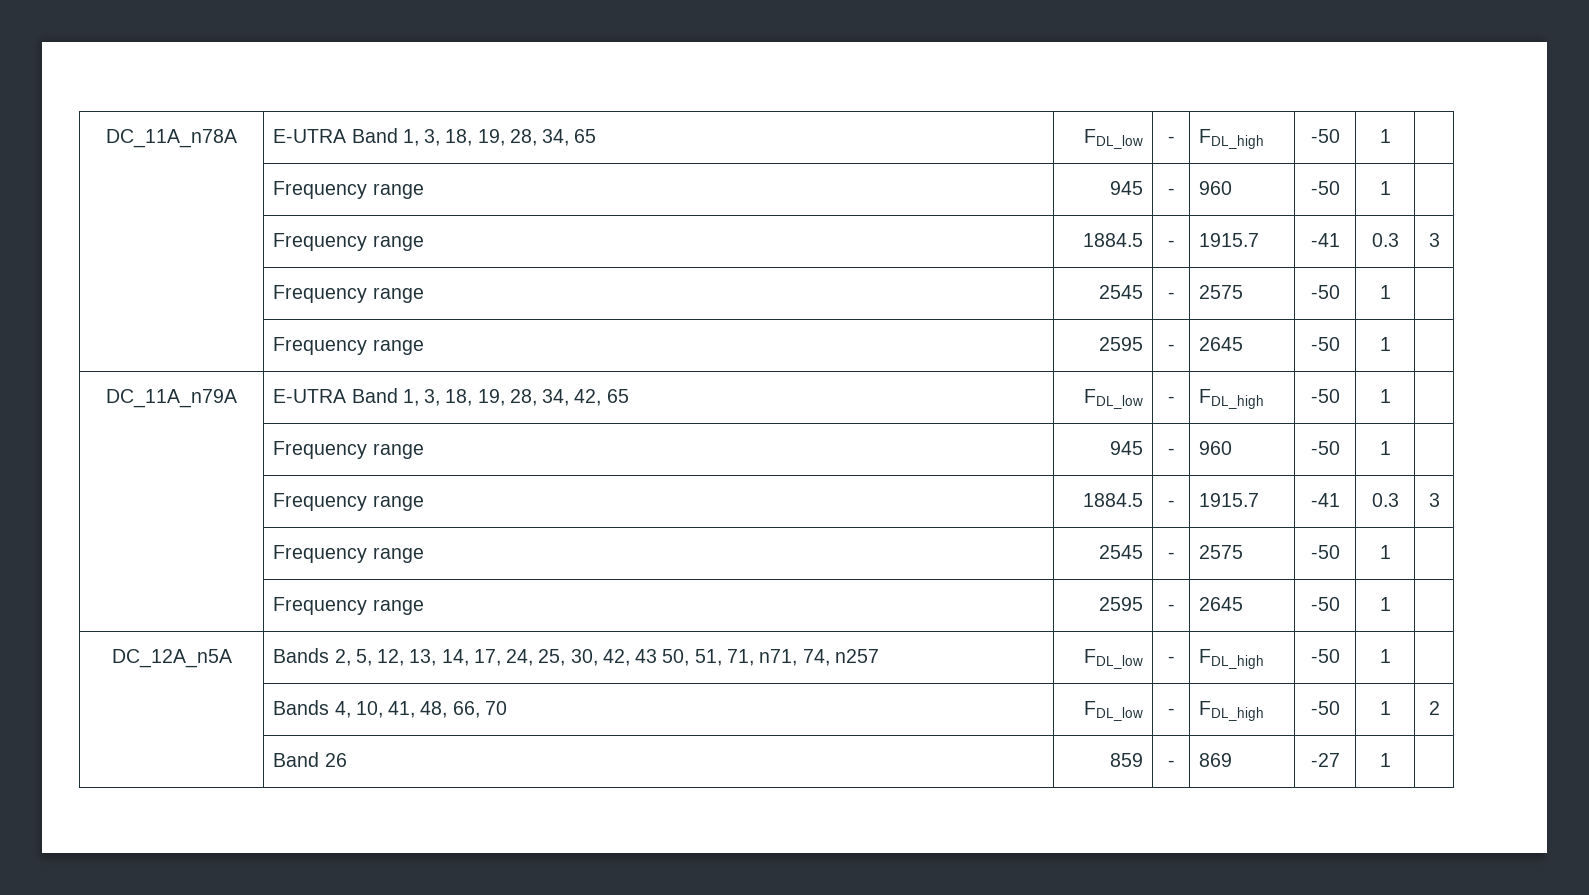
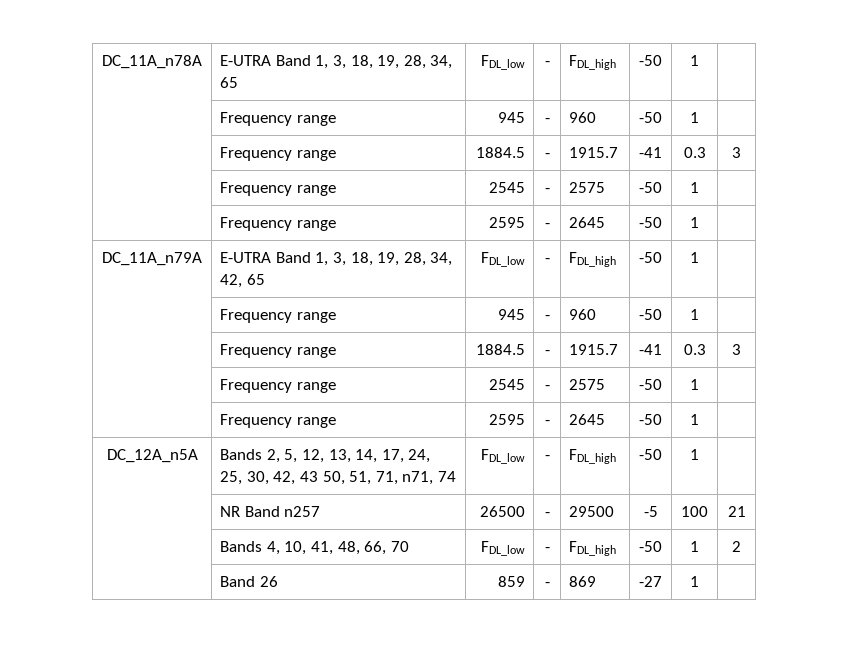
[802,649,879,666] [1083,649,1143,669] [1167,656,1175,663] [1199,649,1265,669] [1310,649,1340,663] [1379,649,1391,663] 74, n257 | FDL_low | - | FDL_high | -50 | 1 | -> [437,471,456,482] [480,449,525,464] [544,455,550,460] [569,449,617,464] [639,449,662,460] [690,449,699,460] [220,506,321,517] [479,506,525,517] [544,512,550,517] [569,506,615,517] [643,506,658,517] [681,506,708,517] [727,506,746,517] 74 | FDL_low | - | FDL_high | -50 | 1 | // | NR Band n257 | 26500 | - | 29500 | -5 | 100 | 21

